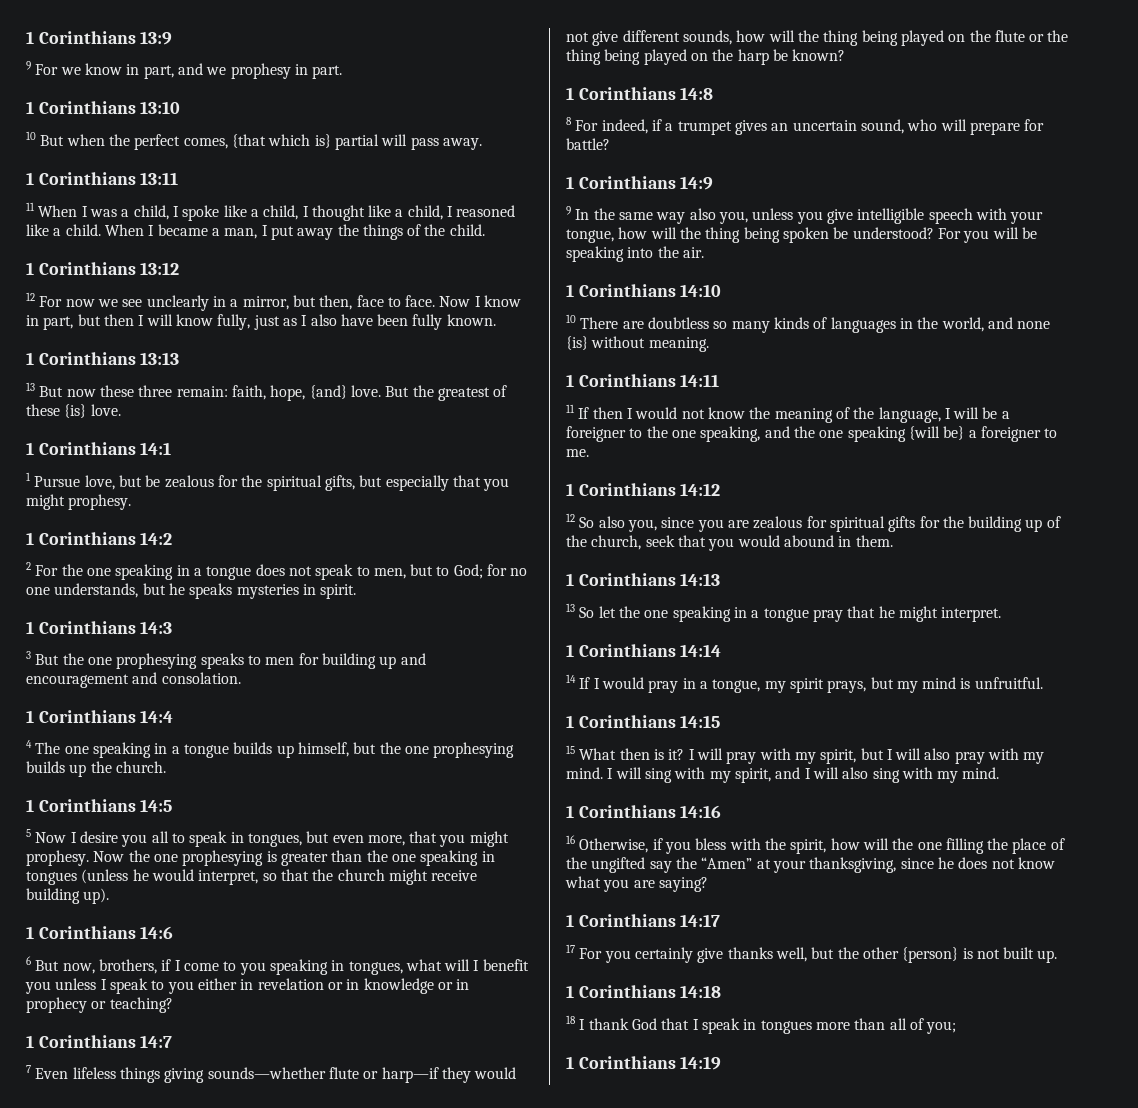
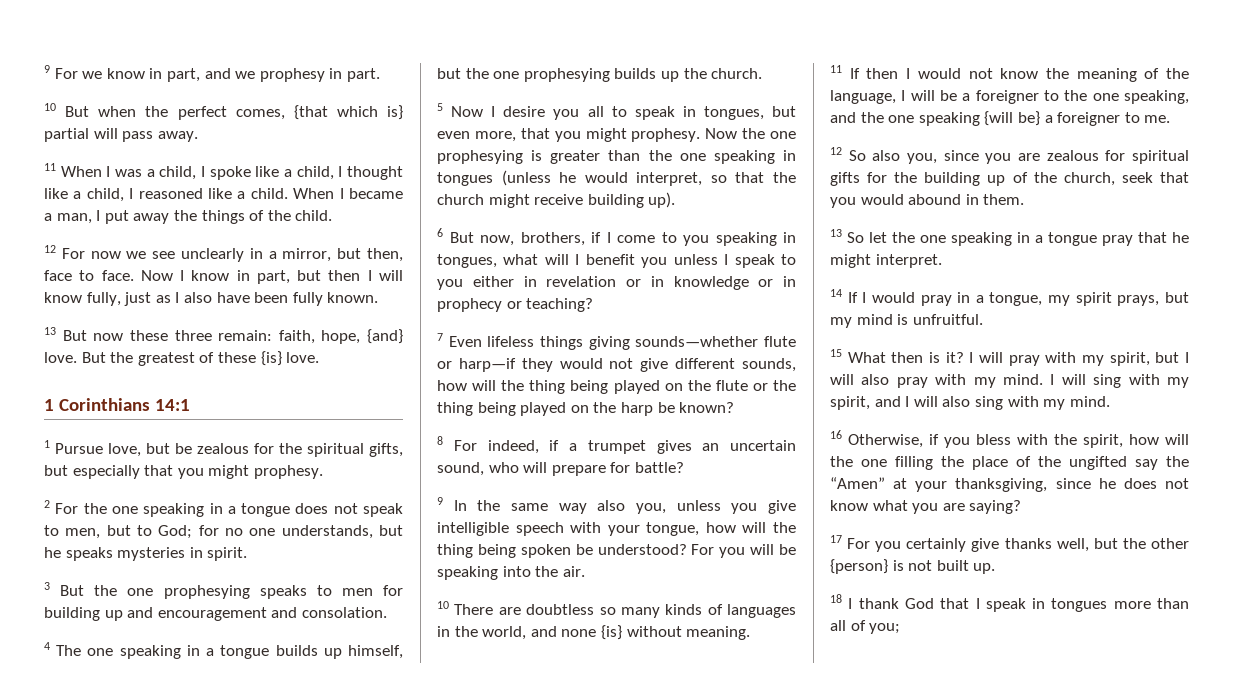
[26,31,173,45] 1 Corinthians 13:9 // -> (44, 69) none
[26,101,181,114] // 1 Corinthians 13:10 -> (380, 75) none
[26,172,179,185] // 1 Corinthians 13:11 -> (198, 136) none
[26,262,180,275] // 1 Corinthians 13:12 -> (333, 215) none
[26,352,180,365] // 1 Corinthians 13:13 -> (379, 297) none
[26,532,173,545] // 1 Corinthians 14:2 -> (323, 472) none
[26,621,173,634] // 1 Corinthians 14:3 -> (248, 554) none
[26,710,174,723] // 1 Corinthians 14:4 -> (387, 612) none
[26,799,173,812] // 1 Corinthians 14:5 -> (763, 73) none
[26,926,174,939] // 1 Corinthians 14:6 -> (676, 200) none
[26,1035,173,1048] // 1 Corinthians 14:7 -> (594, 305) none
[566,87,714,100] // 1 Corinthians 14:8 -> (735, 407) none
[566,176,714,190] // 1 Corinthians 14:9 -> (684, 467) none
[566,284,722,297] // 1 Corinthians 14:10 -> (585, 571) none
[566,374,720,387] // 1 Corinthians 14:11 -> (751, 633) none
[566,483,721,496] // 1 Corinthians 14:12 -> (1171, 119) none
[566,573,721,586] // 1 Corinthians 14:13 -> (1025, 199) none
[566,644,722,657] // 1 Corinthians 14:14 -> (942, 261) none
[566,715,721,728] // 1 Corinthians 14:15 -> (983, 319) none
[566,805,722,818] // 1 Corinthians 14:16 -> (1110, 401) none
[566,914,721,927] // 1 Corinthians 14:17 -> (1022, 507) none
[566,985,722,998] // 1 Corinthians 14:18 -> (996, 568) none
[566,1056,722,1070] // 1 Corinthians 14:19 -> (901, 628) none

